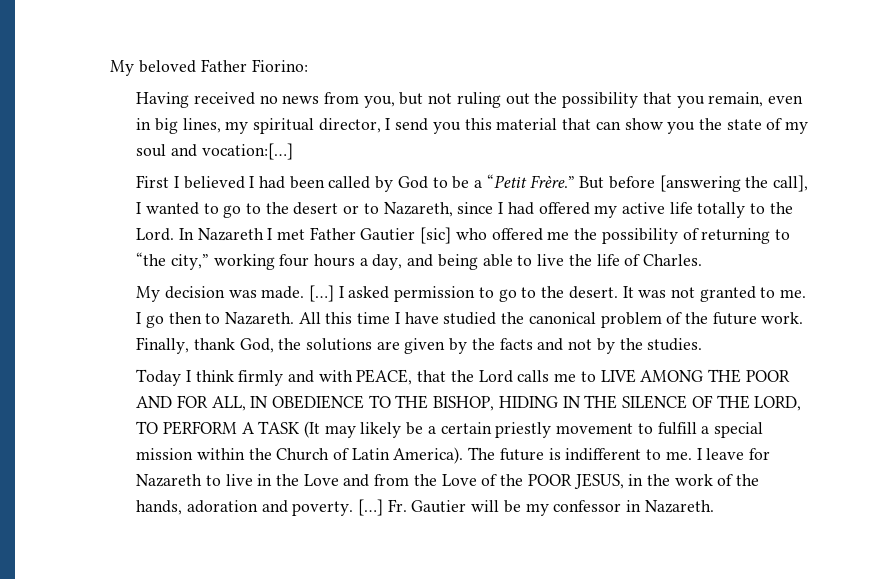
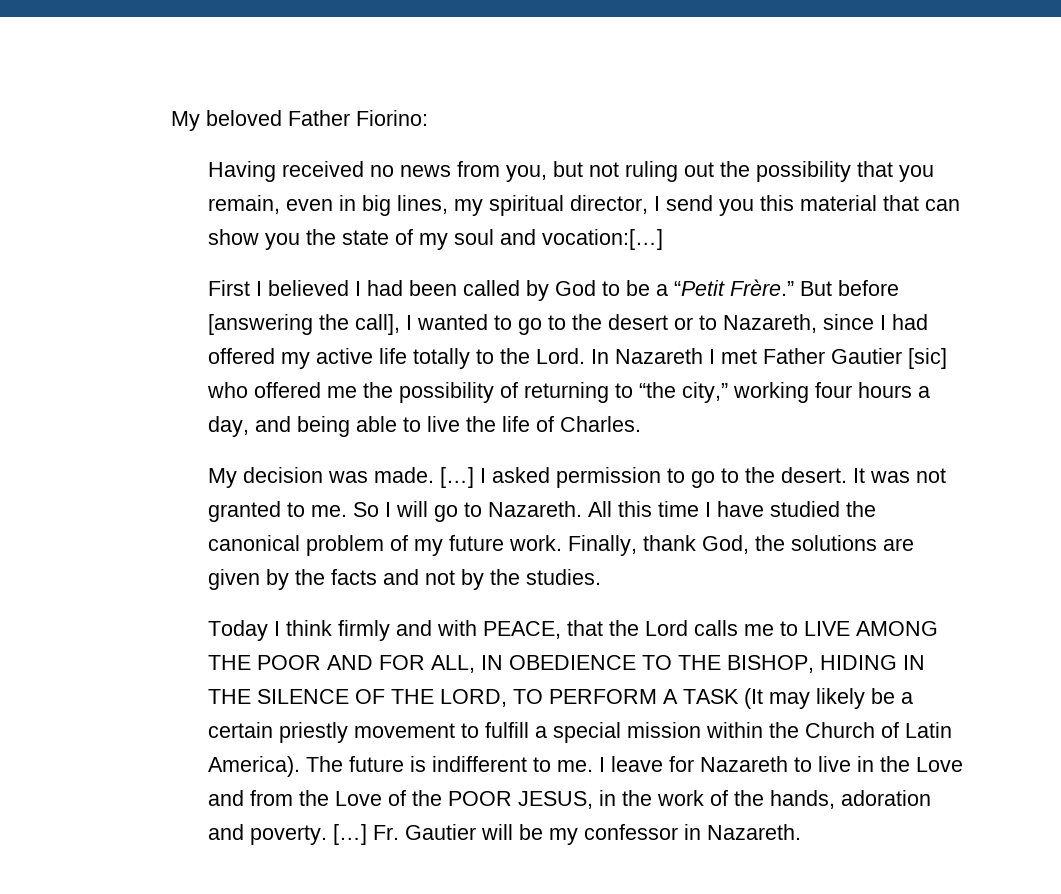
[136,312,202,328] I go then -> [352,501,458,522] So I will go
[685,312,709,324] the -> [413,539,443,556] my

